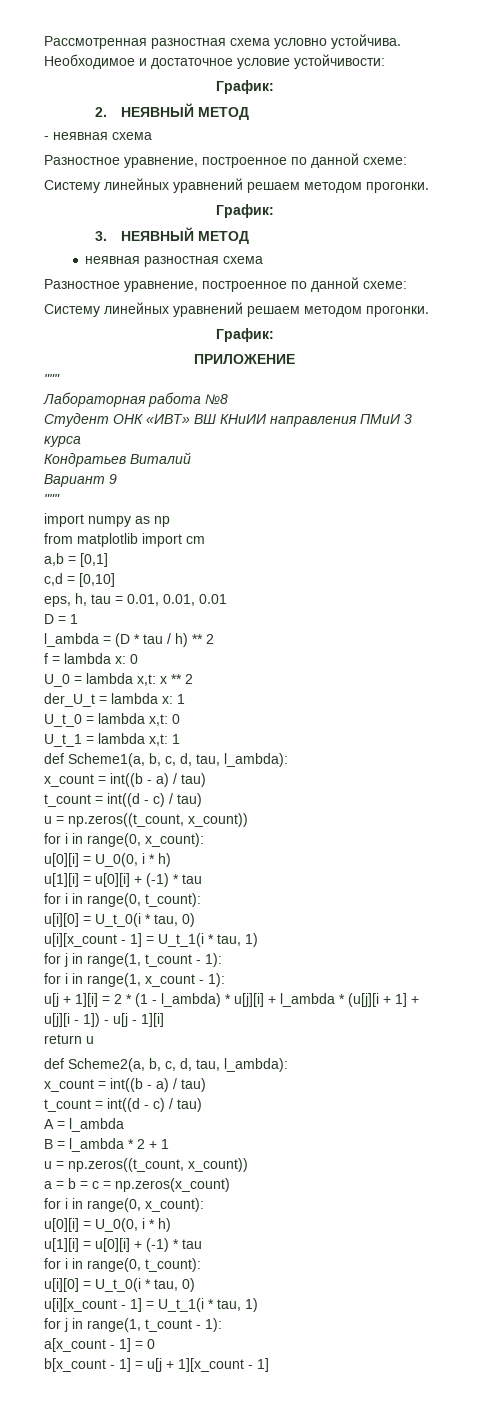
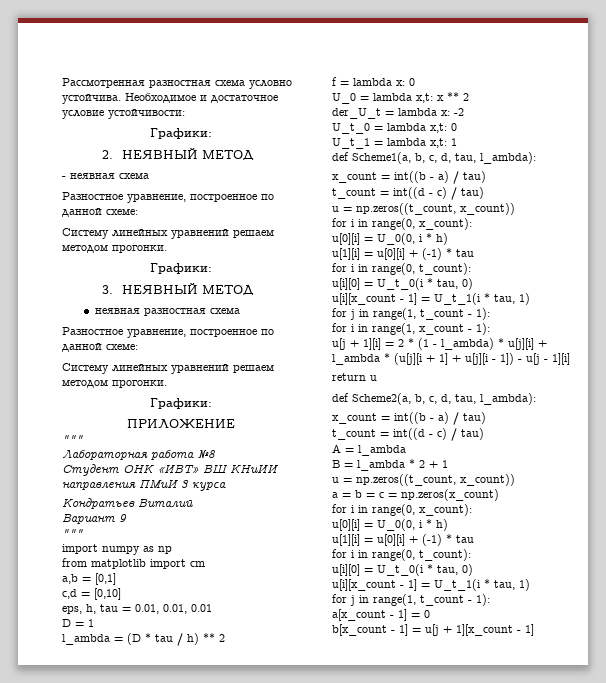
[215,80,274,94] График: -> [150,128,212,139] Графики:
[215,204,274,218] График: -> [150,263,212,274] Графики:
[215,328,274,342] График: -> [150,398,212,409] Графики:
[177,694,185,704] 1 -> [454,108,464,116] -2

